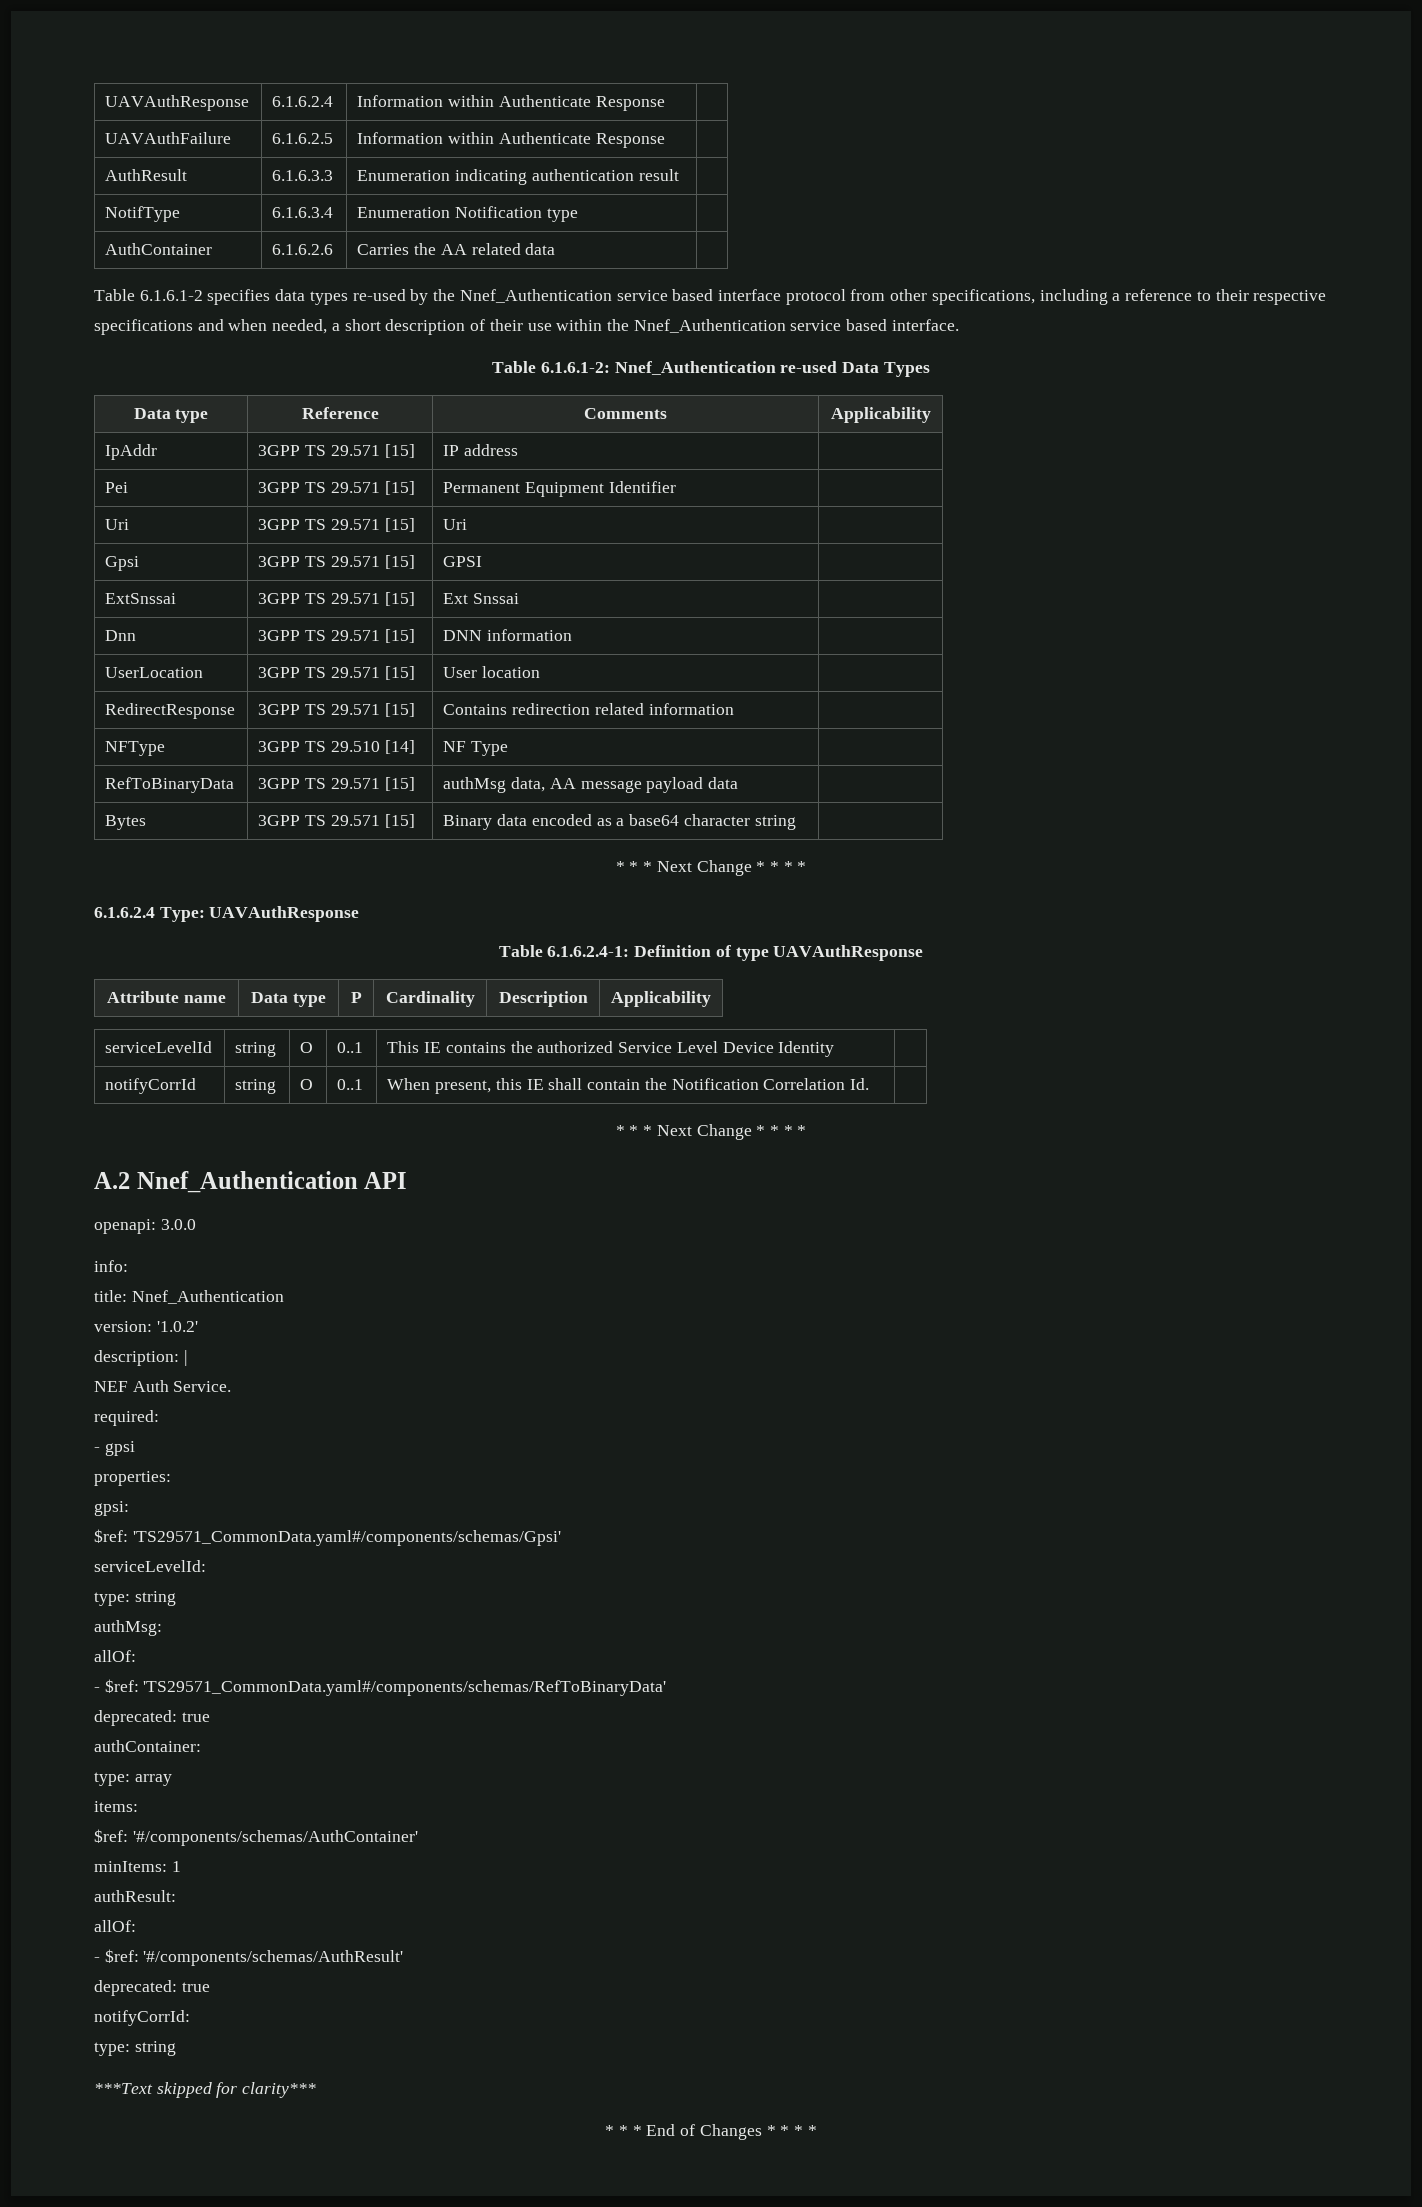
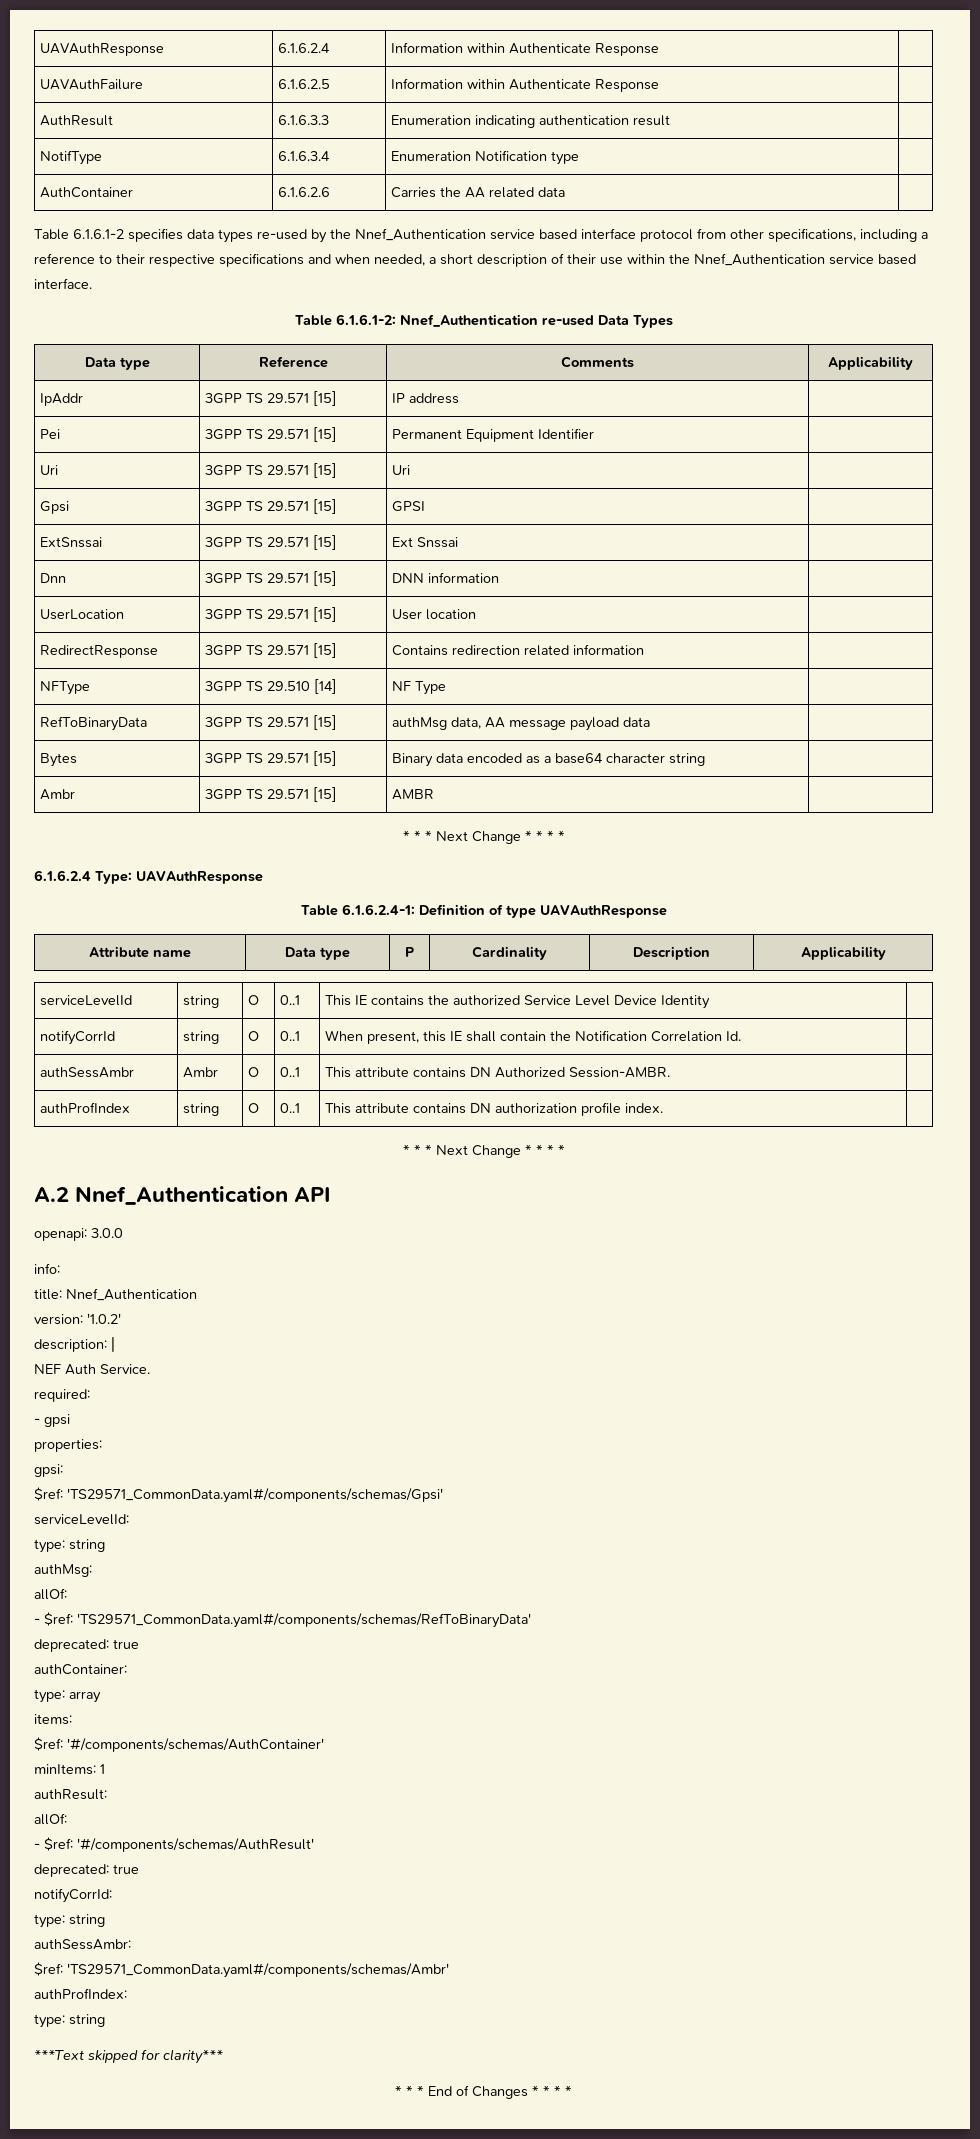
(796, 822) none -> [39,789,75,800] [204,787,337,802] [391,789,434,800] // Ambr | 3GPP TS 29.571 [15] | AMBR |
(870, 1084) none -> [39,1067,134,1078] [182,1067,218,1078] [247,1067,259,1077] [279,1067,300,1077] [324,1067,670,1078] [39,1102,130,1113] [182,1103,219,1116] [247,1103,259,1113] [279,1103,300,1113] [324,1102,663,1116] // authSessAmbr | Ambr | O | 0..1 | This attribute contains DN Authorized Session-AMBR. | // authProfIndex | string | O | 0..1 | This attribute contains DN authorization profile index. |
(176, 2048) none -> [34,1939,131,1950] [34,1962,449,1978] [34,1988,127,1999] [34,2014,105,2028] // authSessAmbr: // $ref: 'TS29571_CommonData.yaml#/components/schemas/Ambr' // authProfIndex: // type: string

